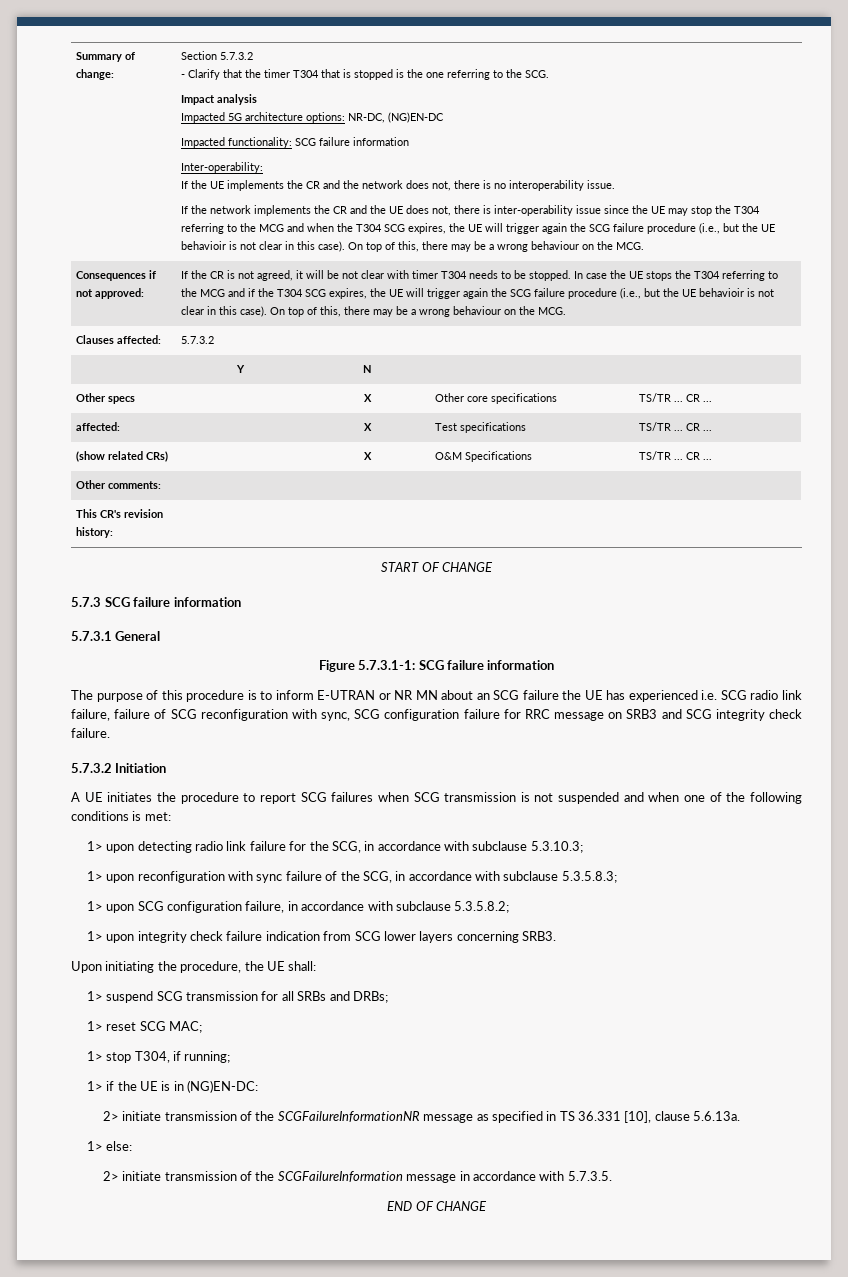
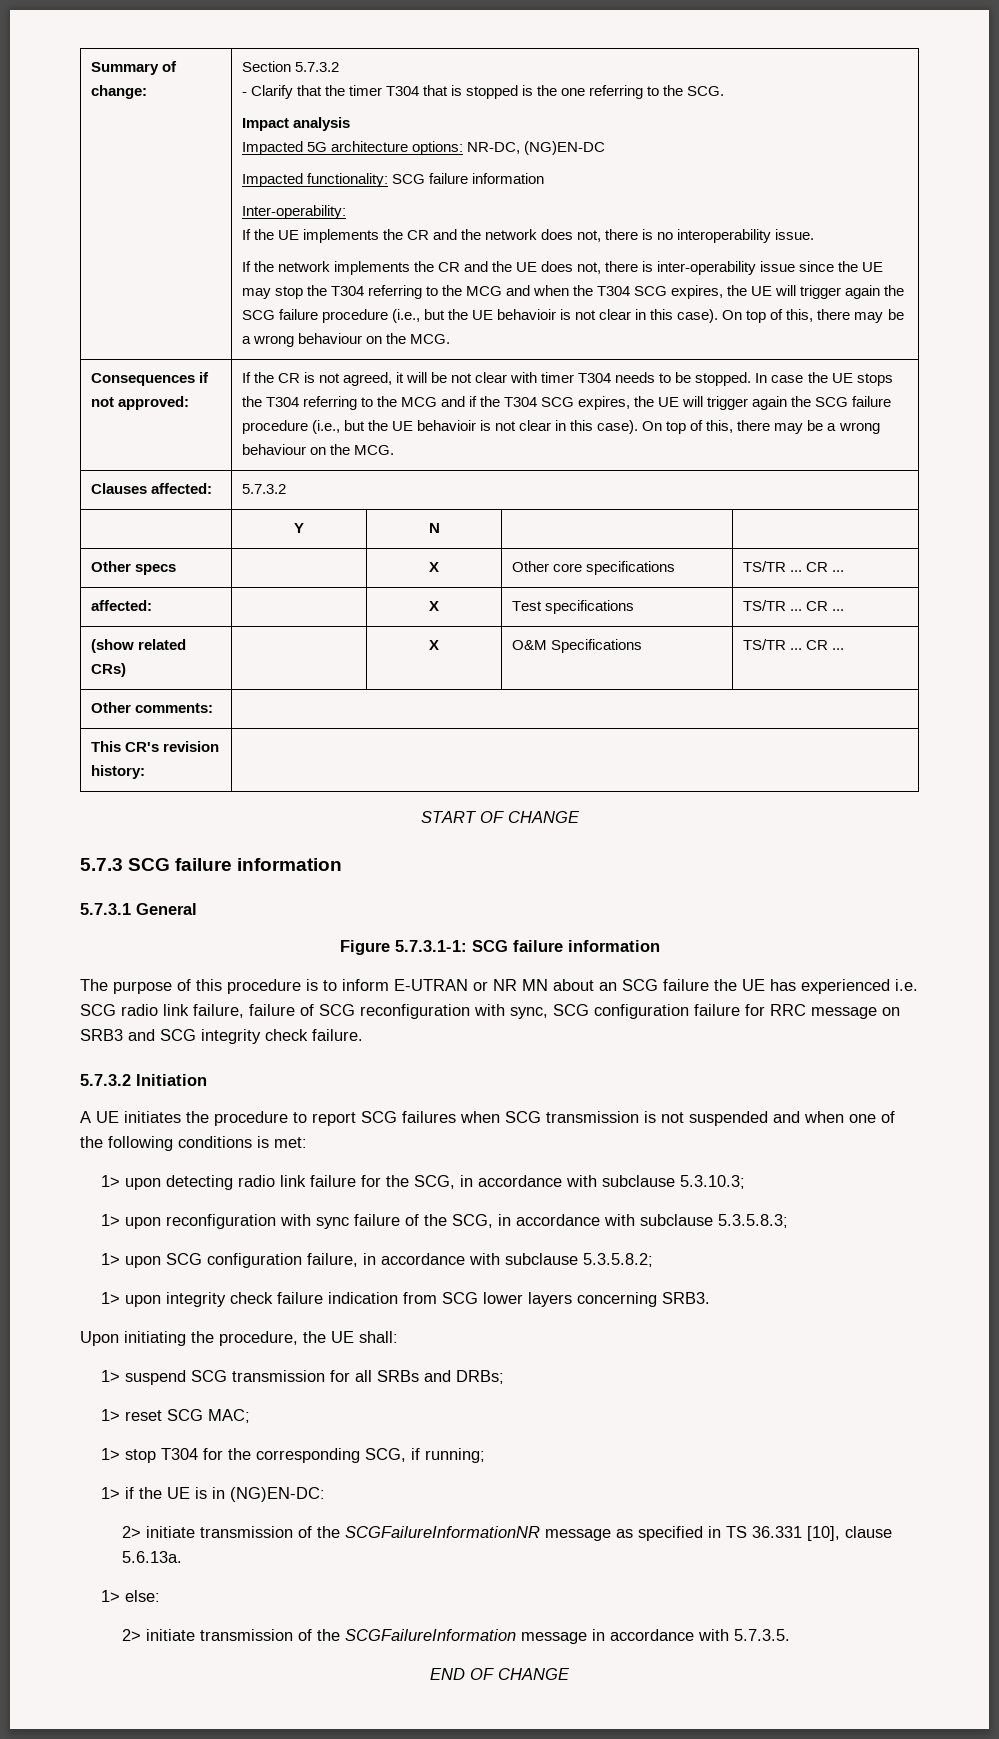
[134,1051,170,1063] T304, -> [160,1448,406,1463] T304 for the corresponding SCG,

